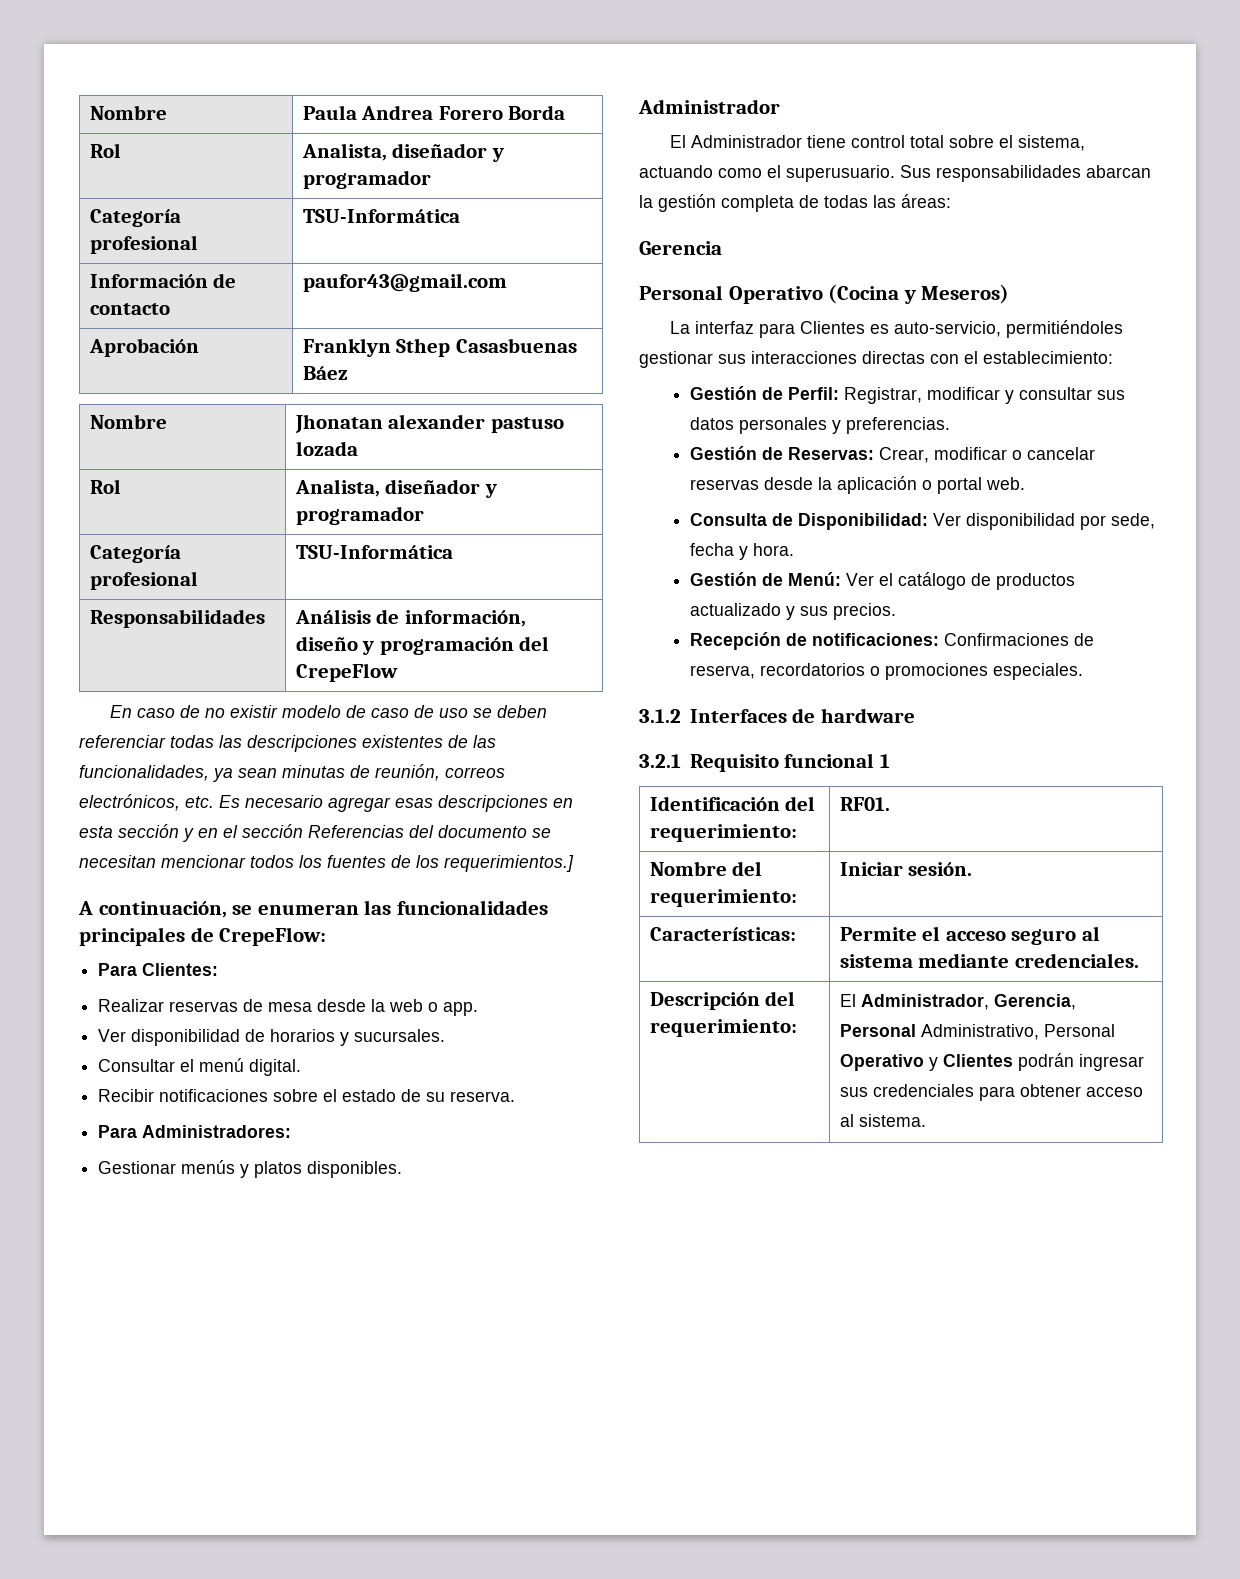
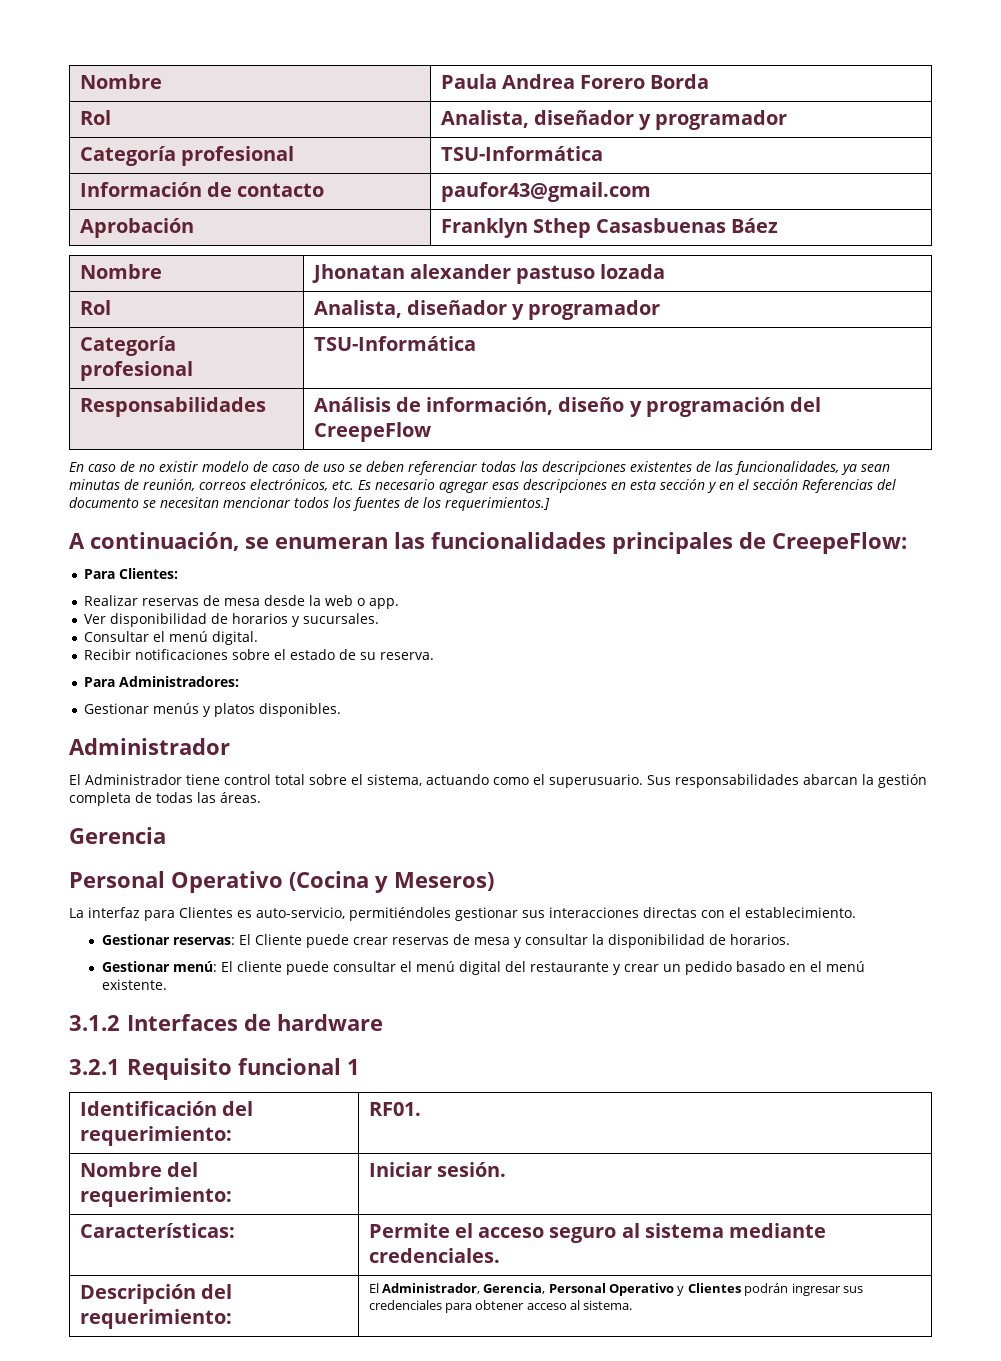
[295,663,398,682] CrepeFlow -> [313,422,431,442] CreepeFlow
[219,927,327,946] CrepeFlow: -> [772,532,907,554] CreepeFlow:
[901,194,951,208] áreas: -> [220,792,261,803] áreas.
[983,351,1113,364] [689,386,1125,404] [689,417,950,434] [689,446,1095,463] [689,476,1025,494] [689,513,1155,530] [689,543,794,560] [689,572,1075,590] [689,603,896,620] [689,632,1094,650] [689,663,1083,680] establecimiento: // Gestión de Perfil: Registrar, modificar y consultar sus datos personales y preferencias. // Gestión de Reservas: Crear, modificar o cancelar reservas desde la aplicación o portal web. // Consulta de Disponibilidad: Ver disponibilidad por sede, fecha y hora. // Gestión de Menú: Ver el catálogo de productos actualizado y sus precios. // Recepción de notificaciones: Confirmaciones de reserva, recordatorios o promociones especiales. -> [745,907,856,918] [102,934,791,948] [102,961,866,975] [102,979,168,990] establecimiento. // Gestionar reservas: El Cliente puede crear reservas de mesa y consultar la disponibilidad de horarios. // Gestionar menú: El cliente puede consultar el menú digital del restaurante y crear un pedido basado en el menú existente.
[920,1024,1115,1040] Administrativo, Personal -> (606, 1288) none

